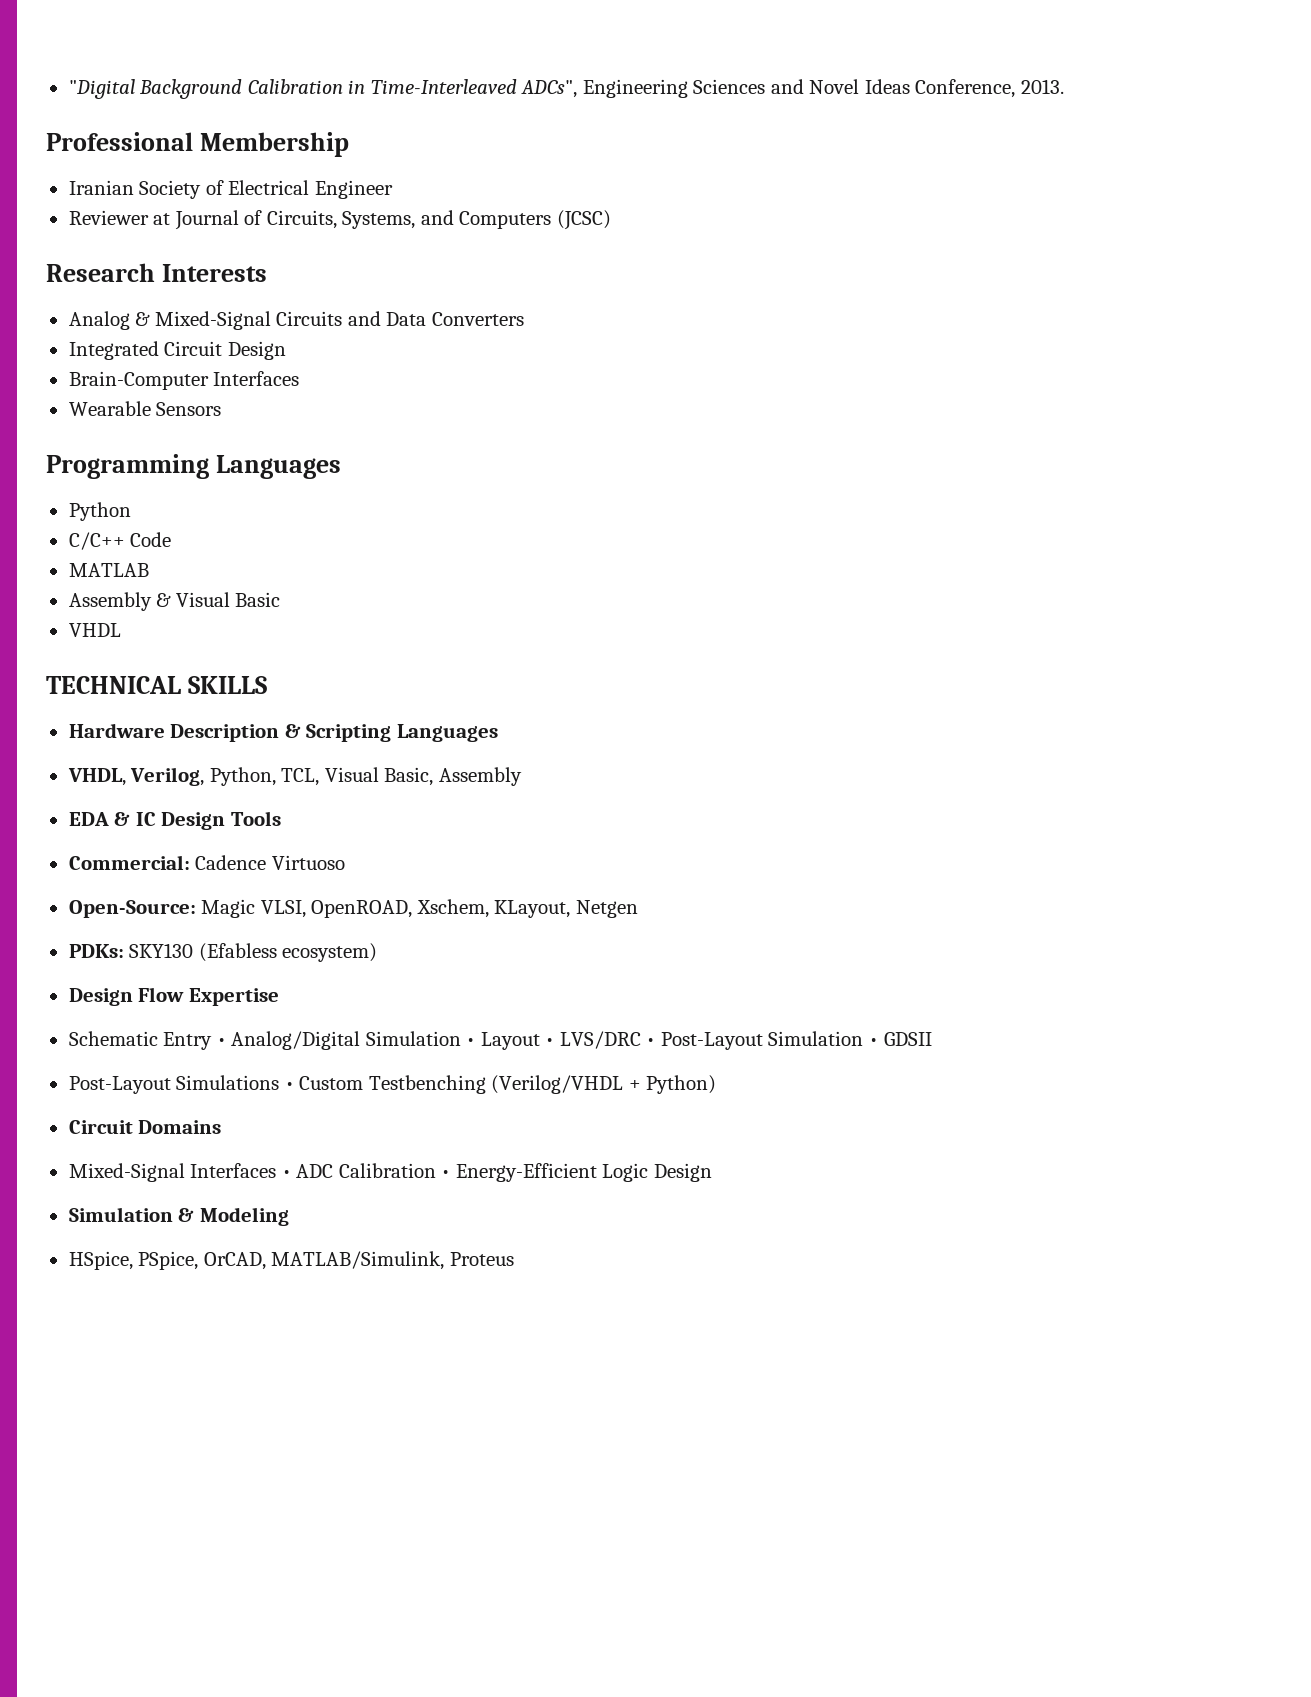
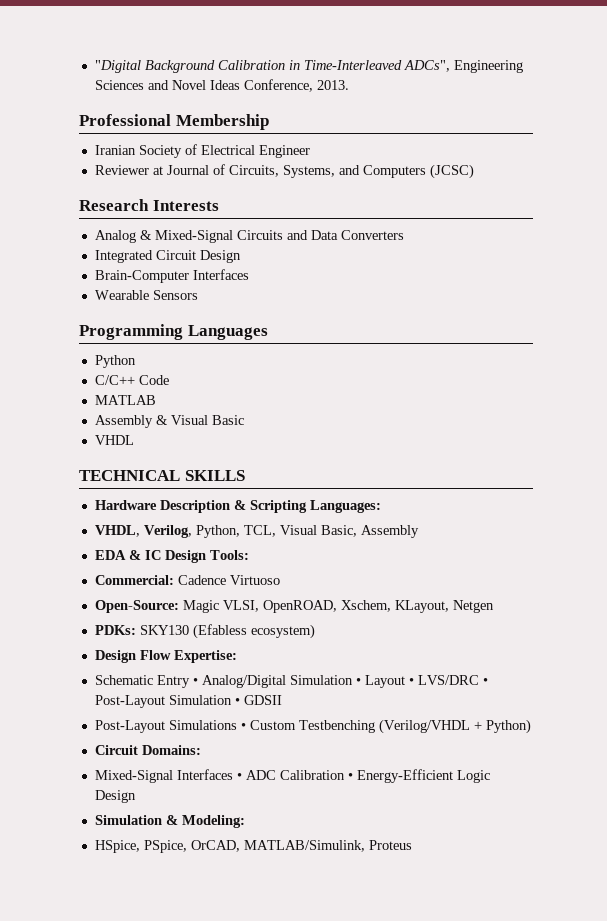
[396,724,498,742] Languages -> [309,500,381,513] Languages:
[230,811,281,826] Tools -> [209,550,249,560] Tools:
[188,988,279,1006] Expertise -> [173,650,237,663] Expertise:
[138,1120,222,1134] Domains -> [141,745,201,755] Domains:
[199,1207,289,1226] Modeling -> [181,815,245,828] Modeling:

